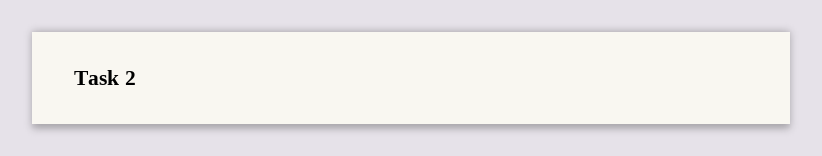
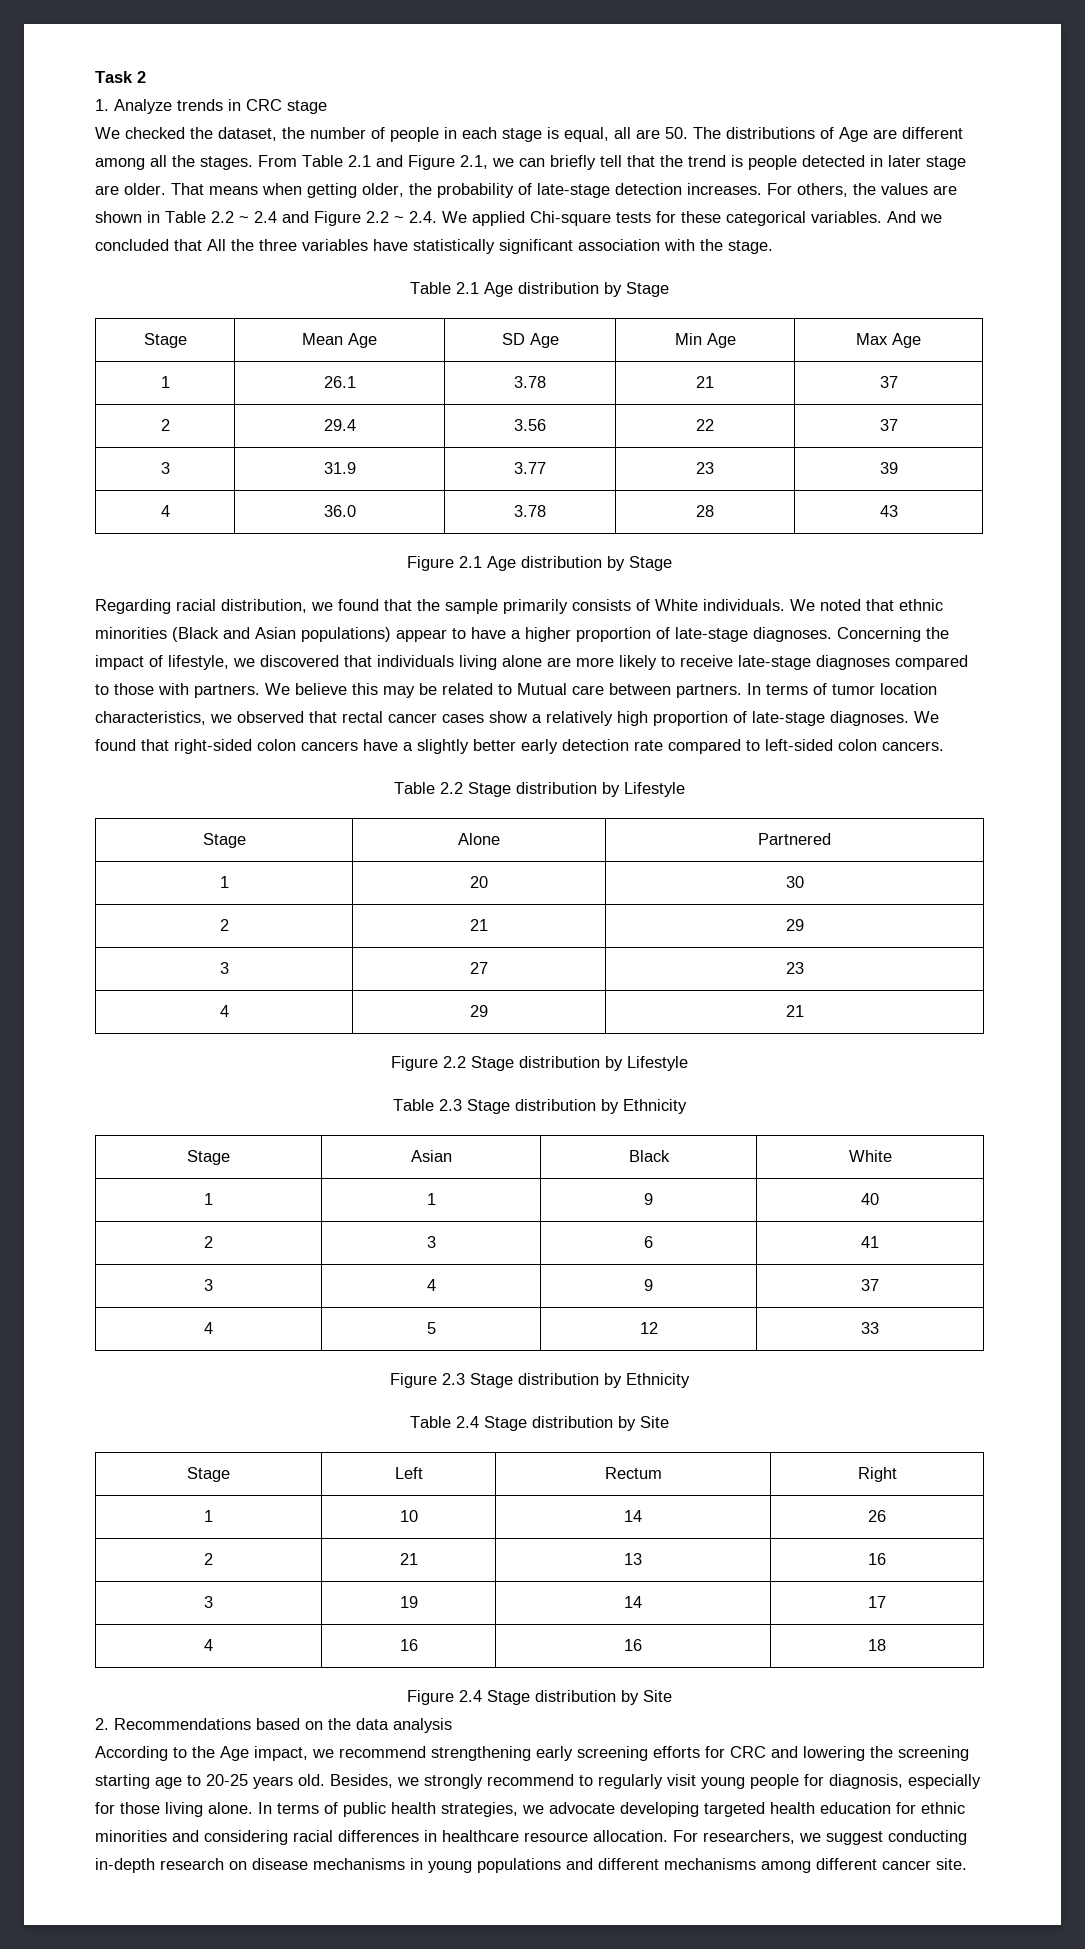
(136, 78) none -> [95,99,327,114] [95,127,963,142] [95,155,966,170] [95,183,957,198] [95,211,942,226] [95,239,773,254] [410,282,669,297] [143,333,187,348] [302,333,377,348] [501,333,559,348] [674,333,736,348] [856,333,921,348] [160,376,170,388] [323,376,356,388] [514,376,546,388] [696,376,714,388] [879,376,898,388] [160,419,170,431] [323,419,356,431] [514,419,546,431] [696,419,714,431] [879,419,898,431] [160,462,170,474] [323,462,356,474] [514,462,546,474] [696,462,714,474] [879,462,898,474] [160,505,170,517] [323,505,356,517] [514,505,546,517] [696,505,714,517] [879,505,898,517] [407,556,672,571] [95,599,943,614] [95,627,949,642] [95,655,968,670] [95,683,937,698] [95,711,939,726] [95,739,944,754] [394,782,685,797] [202,833,246,848] [458,833,500,845] [758,833,831,845] [219,876,229,888] [470,876,488,888] [785,876,804,888] [219,919,229,931] [470,919,488,931] [785,919,804,931] [219,962,229,974] [470,962,488,974] [785,962,804,974] [219,1005,229,1017] [470,1005,488,1017] [785,1005,804,1017] [391,1056,688,1071] [393,1099,687,1114] [187,1150,230,1165] [410,1150,452,1162] [628,1150,670,1162] [848,1150,892,1162] [204,1193,213,1205] [426,1193,436,1205] [644,1193,653,1205] [861,1193,879,1205] [204,1236,213,1248] [426,1236,436,1248] [644,1236,653,1248] [861,1236,879,1248] [204,1279,213,1291] [426,1279,436,1291] [644,1279,653,1291] [861,1279,879,1291] [204,1322,213,1334] [426,1322,436,1334] [639,1322,658,1334] [861,1322,879,1334] [390,1373,690,1388] [410,1416,669,1431] [187,1467,230,1482] [394,1467,423,1479] [604,1467,662,1479] [857,1467,897,1482] [204,1510,213,1522] [399,1510,418,1522] [624,1510,642,1522] [868,1510,886,1522] [204,1553,213,1565] [399,1553,418,1565] [624,1553,642,1565] [868,1553,886,1565] [204,1596,213,1608] [399,1596,418,1608] [624,1596,642,1608] [868,1596,886,1608] [204,1639,213,1651] [399,1639,418,1651] [624,1639,642,1651] [868,1639,886,1651] [407,1690,672,1705] [95,1718,452,1733] [95,1746,969,1761] [95,1774,981,1789] [95,1802,965,1817] [95,1830,967,1845] [95,1858,967,1873] // 1. Analyze trends in CRC stage // We checked the dataset, the number of people in each stage is equal, all are 50. The distributions of Age are different among all the stages. From Table 2.1 and Figure 2.1, we can briefly tell that the trend is people detected in later stage are older. That means when getting older, the probability of late-stage detection increases. For others, the values are shown in Table 2.2 ~ 2.4 and Figure 2.2 ~ 2.4. We applied Chi-square tests for these categorical variables. And we concluded that All the three variables have statistically significant association with the stage. // Table 2.1 Age distribution by Stage // Stage | Mean Age | SD Age | Min Age | Max Age // 1 | 26.1 | 3.78 | 21 | 37 // 2 | 29.4 | 3.56 | 22 | 37 // 3 | 31.9 | 3.77 | 23 | 39 // 4 | 36.0 | 3.78 | 28 | 43 // Figure 2.1 Age distribution by Stage // Regarding racial distribution, we found that the sample primarily consists of White individuals. We noted that ethnic minorities (Black and Asian populations) appear to have a higher proportion of late-stage diagnoses. Concerning the impact of lifestyle, we discovered that individuals living alone are more likely to receive late-stage diagnoses compared to those with partners. We believe this may be related to Mutual care between partners. In terms of tumor location characteristics, we observed that rectal cancer cases show a relatively high proportion of late-stage diagnoses. We found that right-sided colon cancers have a slightly better early detection rate compared to left-sided colon cancers. // Table 2.2 Stage distribution by Lifestyle // Stage | Alone | Partnered // 1 | 20 | 30 // 2 | 21 | 29 // 3 | 27 | 23 // 4 | 29 | 21 // Figure 2.2 Stage distribution by Lifestyle // Table 2.3 Stage distribution by Ethnicity // Stage | Asian | Black | White // 1 | 1 | 9 | 40 // 2 | 3 | 6 | 41 // 3 | 4 | 9 | 37 // 4 | 5 | 12 | 33 // Figure 2.3 Stage distribution by Ethnicity // Table 2.4 Stage distribution by Site // Stage | Left | Rectum | Right // 1 | 10 | 14 | 26 // 2 | 21 | 13 | 16 // 3 | 19 | 14 | 17 // 4 | 16 | 16 | 18 // Figure 2.4 Stage distribution by Site // 2. Recommendations based on the data analysis // According to the Age impact, we recommend strengthening early screening efforts for CRC and lowering the screening starting age to 20-25 years old. Besides, we strongly recommend to regularly visit young people for diagnosis, especially for those living alone. In terms of public health strategies, we advocate developing targeted health education for ethnic minorities and considering racial differences in healthcare resource allocation. For researchers, we suggest conducting in-depth research on disease mechanisms in young populations and different mechanisms among different cancer site.

